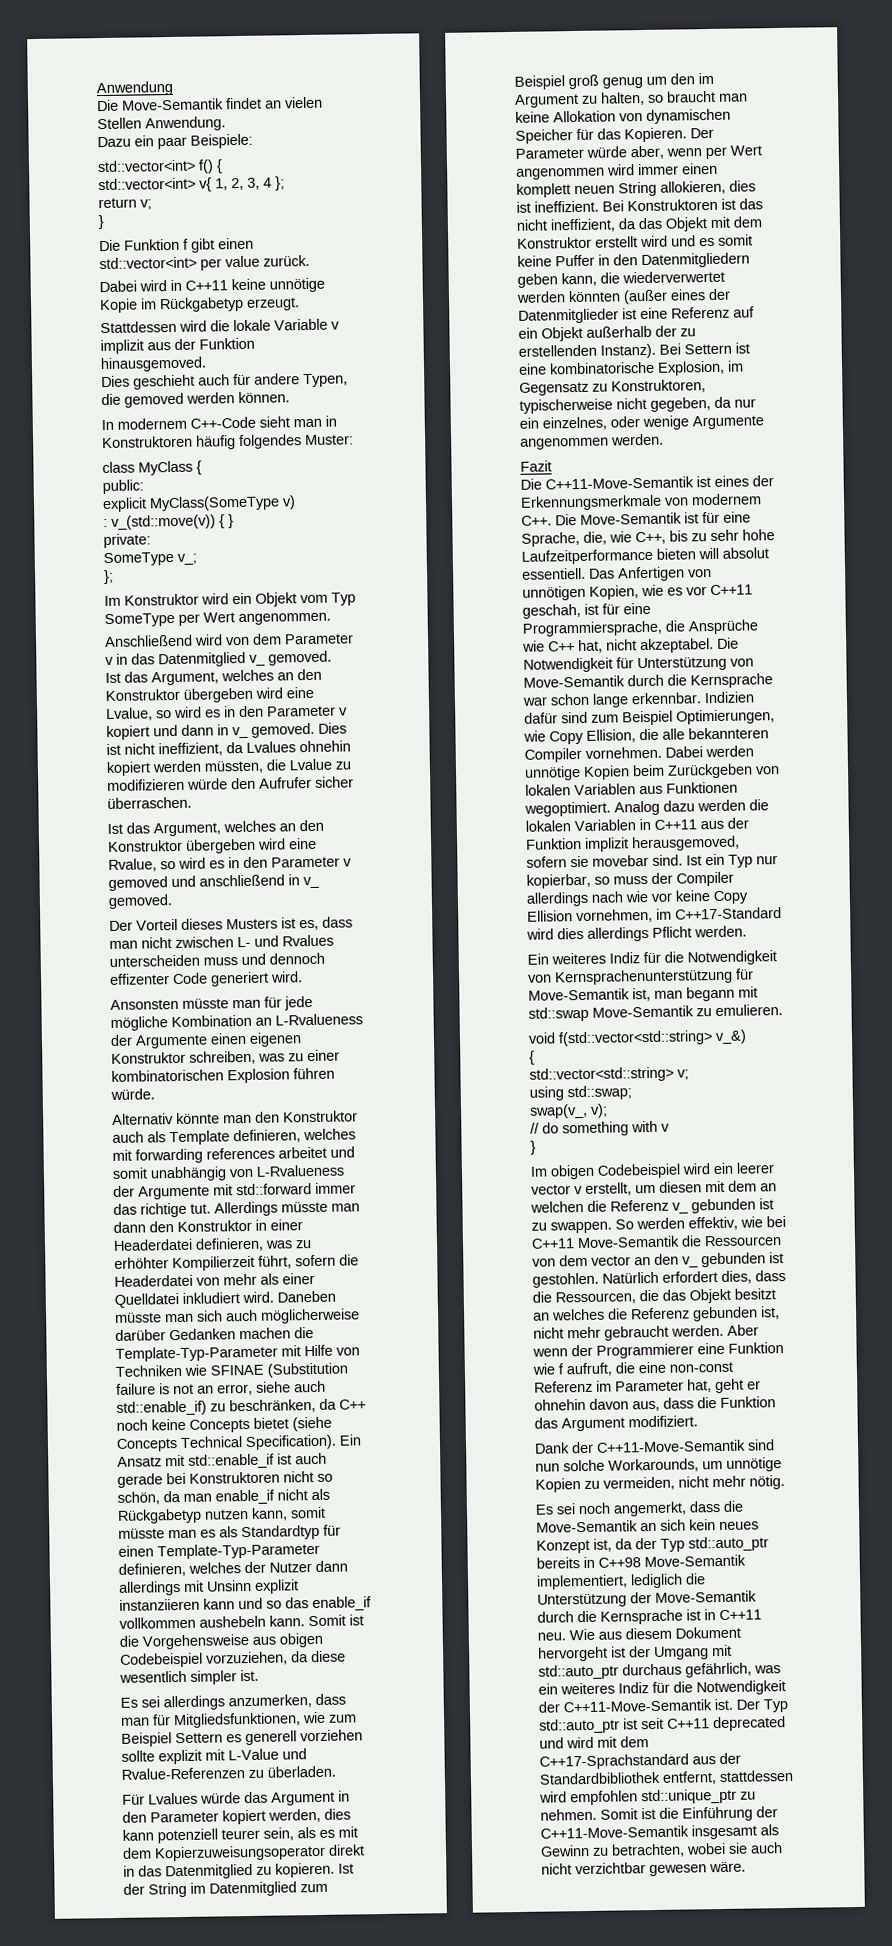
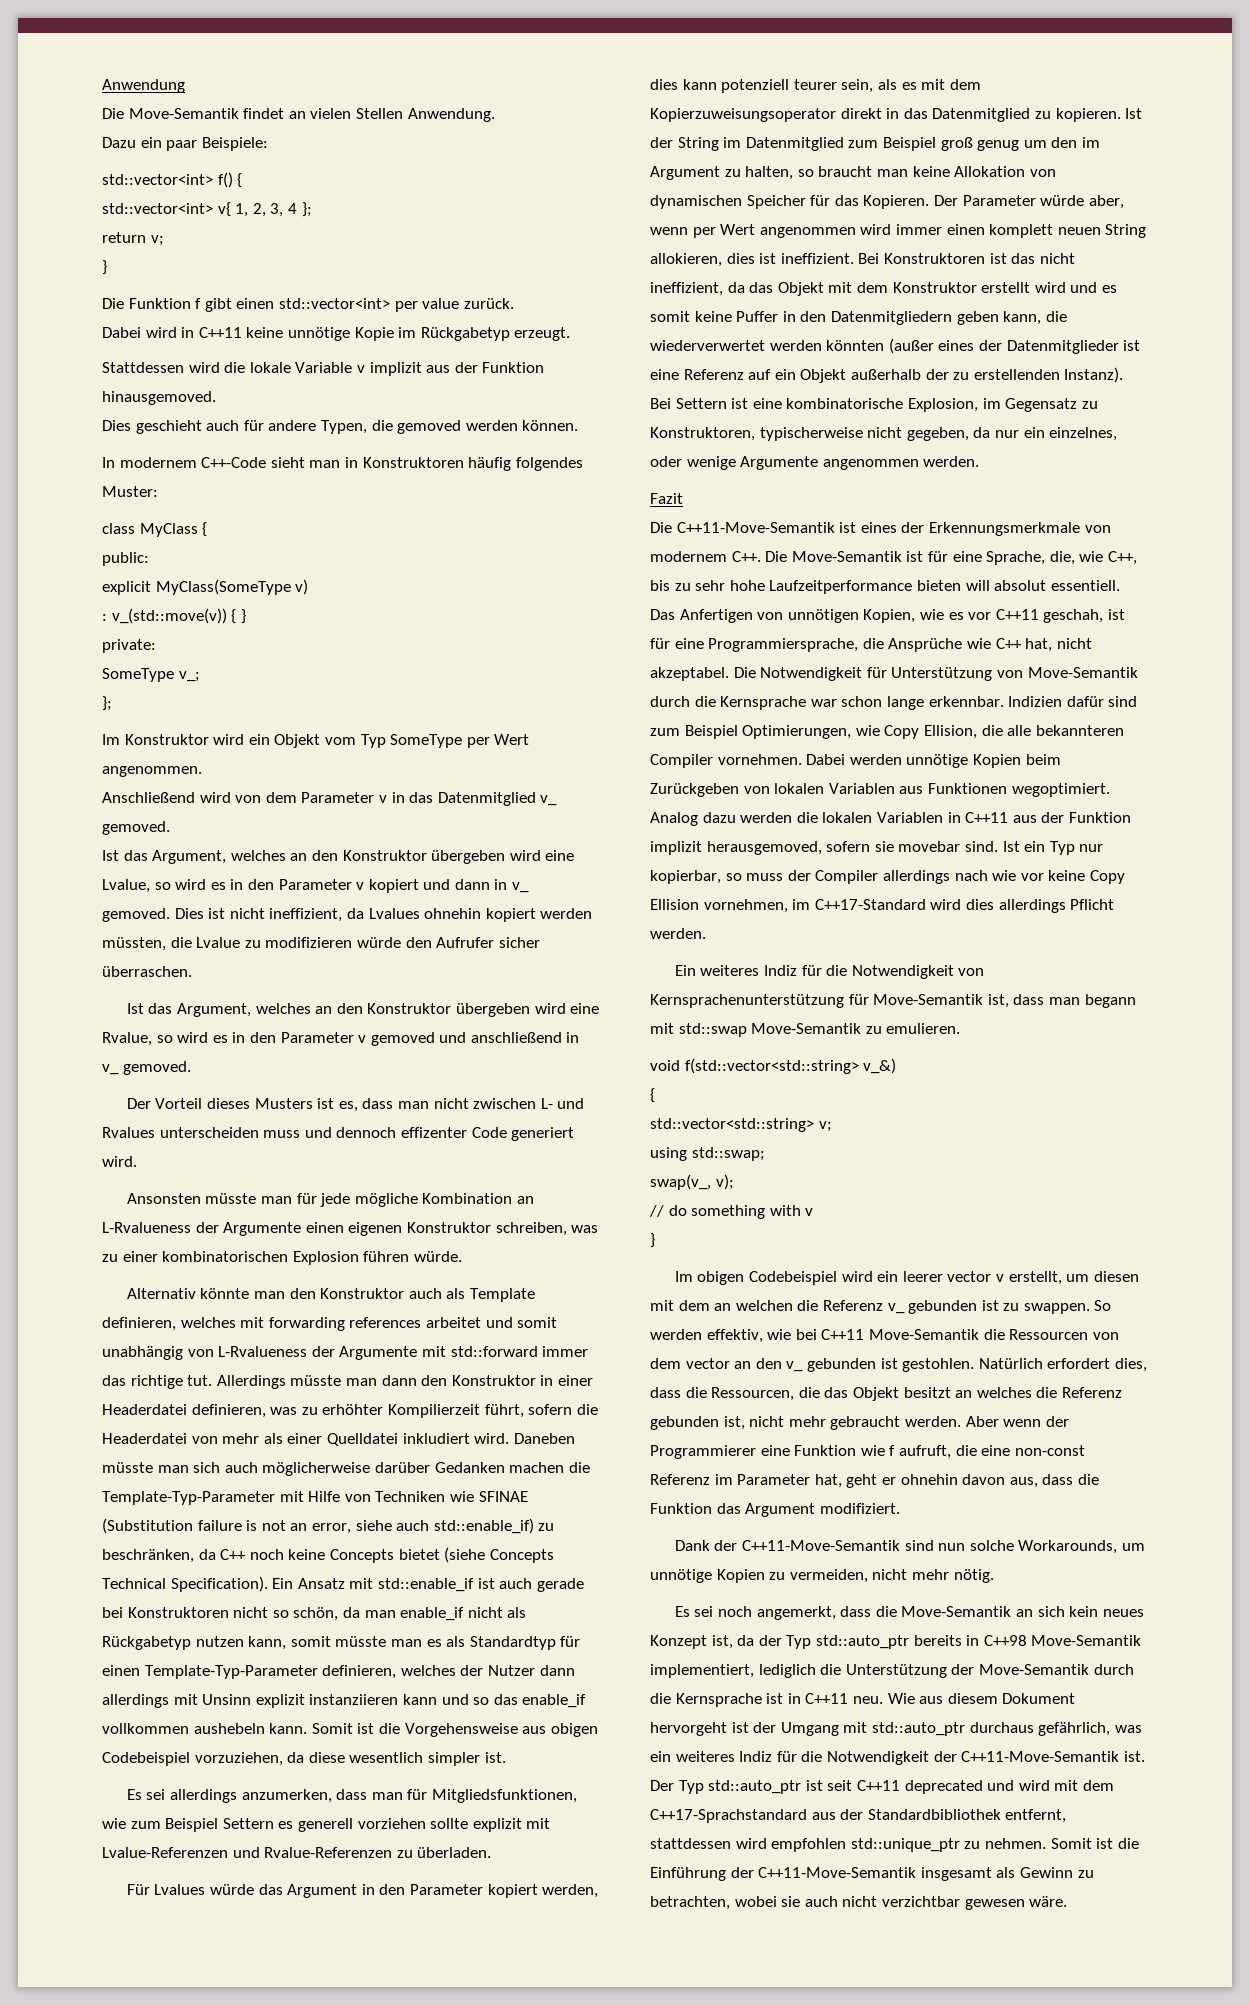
[228,1748,279,1761] L-Value -> [102,1847,228,1858] Lvalue-Referenzen
(651, 994) none -> [1013,994,1045,1005] dass

